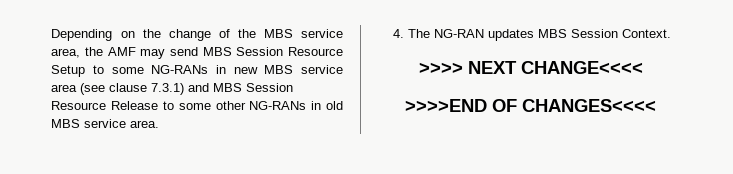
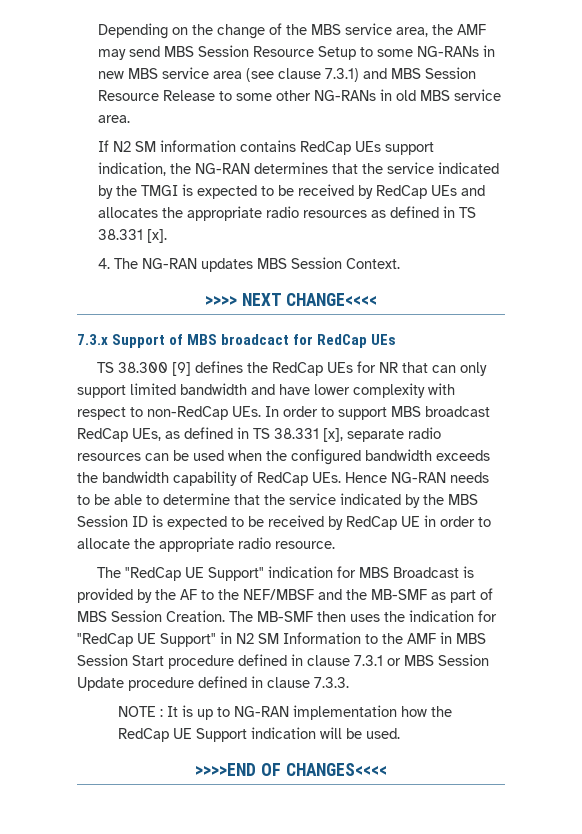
(160, 124) none -> [97,140,434,155] [97,162,499,176] [97,184,485,199] [97,206,476,221] [97,229,167,243] // If N2 SM information contains RedCap UEs support indication, the NG-RAN determines that the service indicated by the TMGI is expected to be received by RedCap UEs and allocates the appropriate radio resources as defined in TS 38.331 [x].
(643, 67) none -> [77,334,397,348] [96,361,487,376] [77,383,455,398] [77,406,490,420] [77,427,441,442] [77,449,490,465] [77,471,489,486] [77,493,478,508] [77,515,491,530] [77,537,335,552] [96,566,474,581] [77,588,493,603] [77,610,497,622] [77,632,486,647] [77,654,489,669] [77,676,349,691] [118,705,453,720] [118,727,401,742] // 7.3.x Support of MBS broadcact for RedCap UEs // TS 38.300 [9] defines the RedCap UEs for NR that can only support limited bandwidth and have lower complexity with respect to non-RedCap UEs. In order to support MBS broadcast RedCap UEs, as defined in TS 38.331 [x], separate radio resources can be used when the configured bandwidth exceeds the bandwidth capability of RedCap UEs. Hence NG-RAN needs to be able to determine that the service indicated by the MBS Session ID is expected to be received by RedCap UE in order to allocate the appropriate radio resource. // The "RedCap UE Support" indication for MBS Broadcast is provided by the AF to the NEF/MBSF and the MB-SMF as part of MBS Session Creation. The MB-SMF then uses the indication for "RedCap UE Support" in N2 SM Information to the AMF in MBS Session Start procedure defined in clause 7.3.1 or MBS Session Update procedure defined in clause 7.3.3. // NOTE : It is up to NG-RAN implementation how the RedCap UE Support indication will be used.

